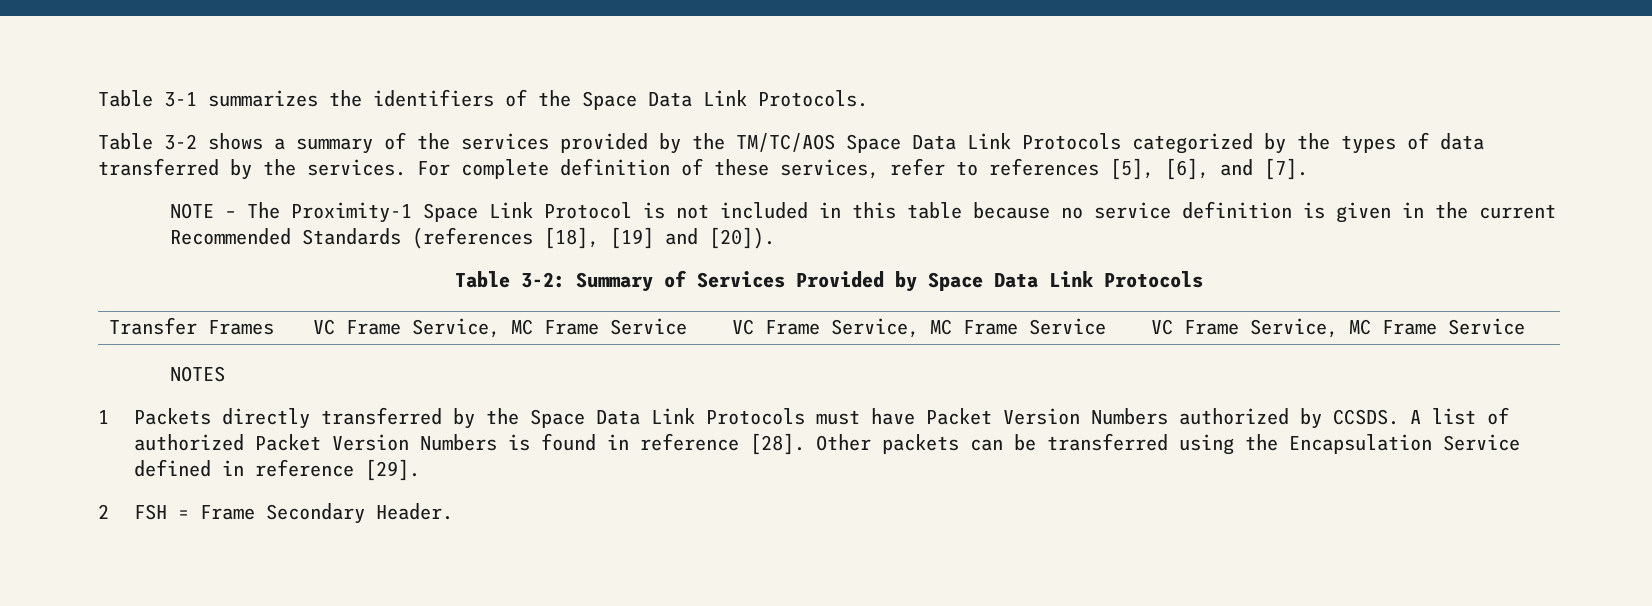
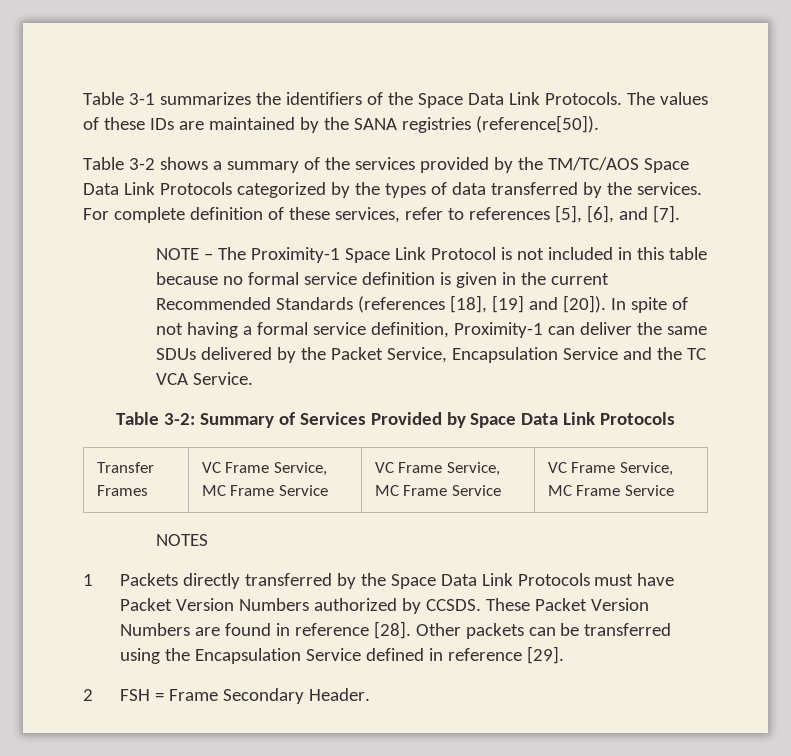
(868, 98) none -> [626,92,708,105] [83,115,599,133] The values of these IDs are maintained by the SANA registries (reference[50]).
(1084, 213) none -> [248,272,300,285] formal
(776, 238) none -> [611,297,689,313] [156,322,708,338] [156,347,707,363] [156,372,254,385] In spite of not having a formal service definition, Proximity-1 can deliver the same SDUs delivered by the Packet Service, Encapsulation Service and the TC VCA Service.
[1410,407,1510,425] [134,434,531,451] A list of authorized Packet Version Numbers is -> [485,598,649,611] [119,623,220,636] These Packet Version Numbers are

